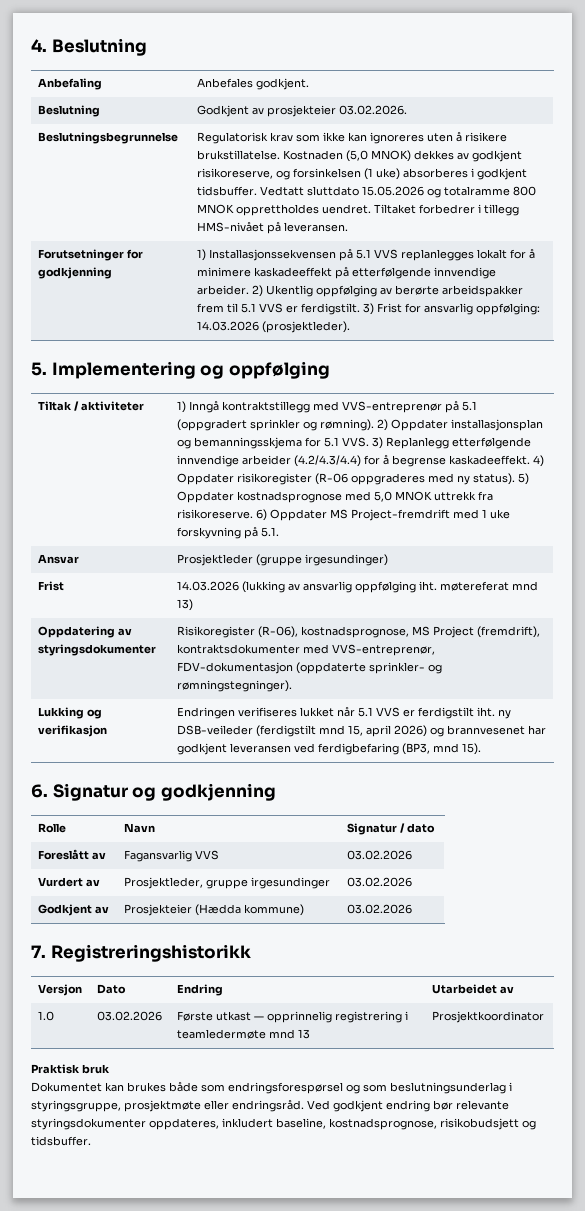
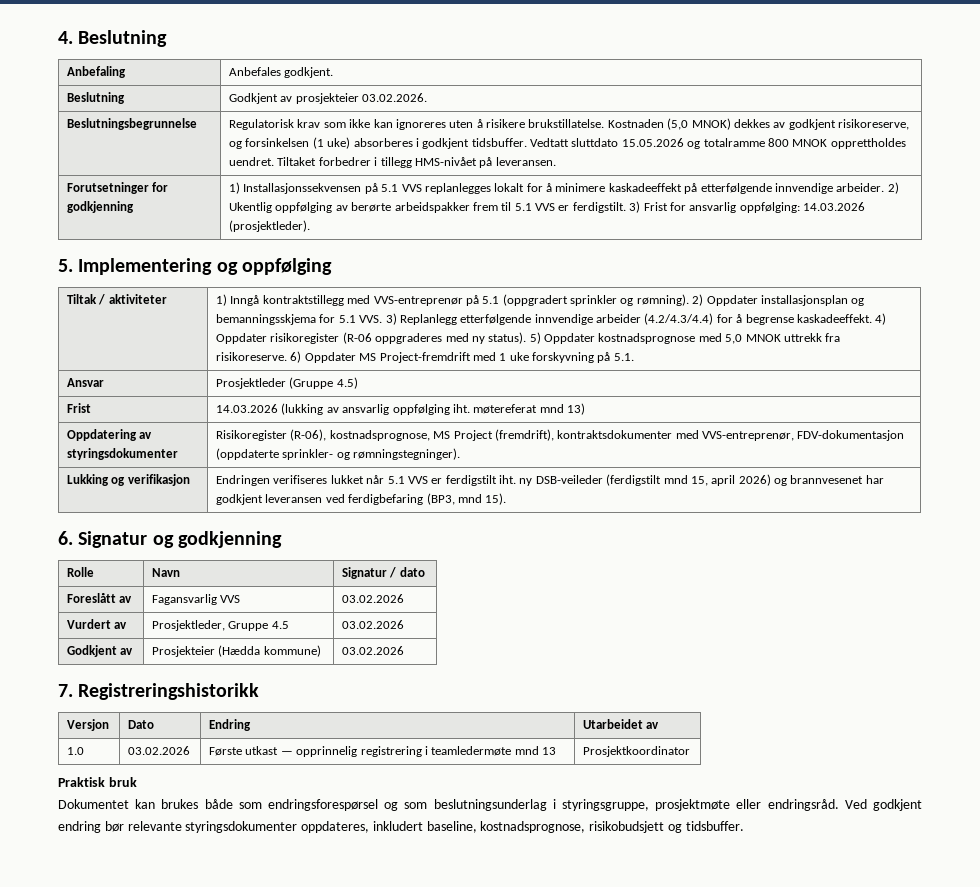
[256,554,389,566] (gruppe irgesundinger) -> [289,377,358,389] (Gruppe 4.5)
[206,877,331,889] gruppe irgesundinger -> [228,621,289,631] Gruppe 4.5

